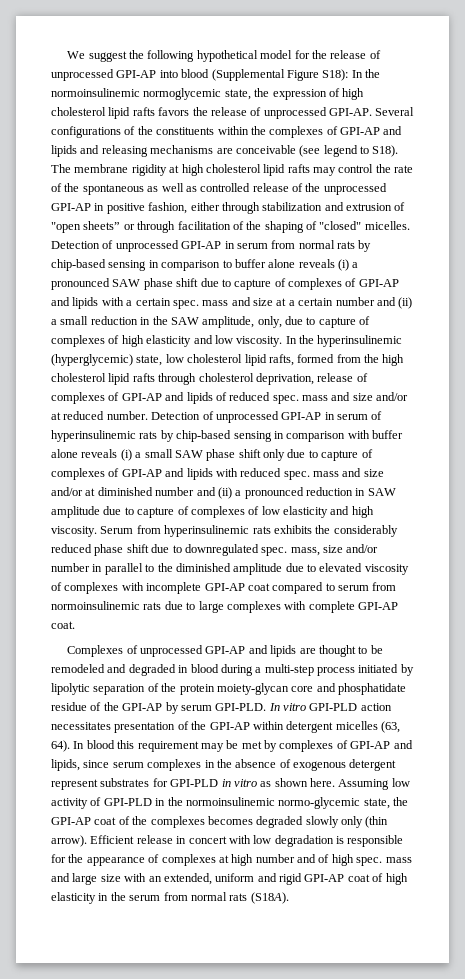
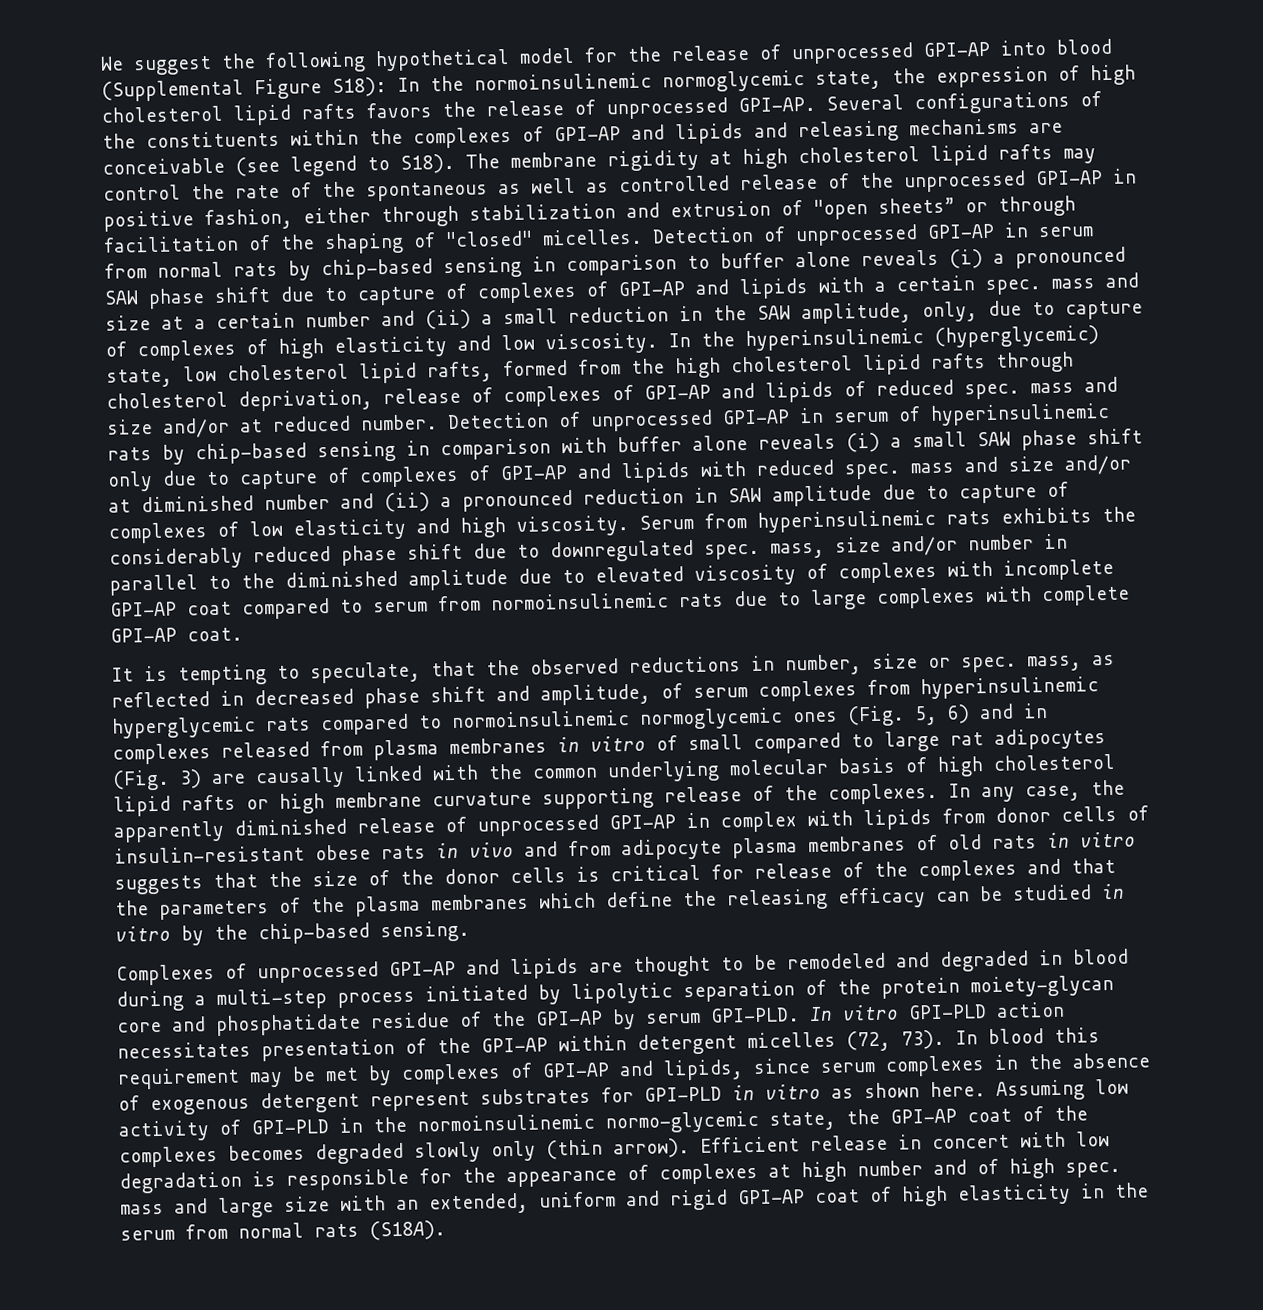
(75, 625) none -> [111,653,1115,686] [111,676,1099,709] [111,703,1048,739] [112,728,1106,765] [112,753,1115,791] [113,779,1125,817] [113,805,1149,843] [114,831,1136,864] [114,857,1116,895] [115,883,1125,920] [115,920,470,946] // It is tempting to speculate, that the observed reductions in number, size or spec. mass, as reflected in decreased phase shift and amplitude, of serum complexes from hyperinsulinemic hyperglycemic rats compared to normoinsulinemic normoglycemic ones (Fig. 5, 6) and in complexes released from plasma membranes in vitro of small compared to large rat adipocytes (Fig. 3) are causally linked with the common underlying molecular basis of high cholesterol lipid rafts or high membrane curvature supporting release of the complexes. In any case, the apparently diminished release of unprocessed GPI-AP in complex with lipids from donor cells of insulin-resistant obese rats in vivo and from adipocyte plasma membranes of old rats in vitro suggests that the size of the donor cells is critical for release of the complexes and that the parameters of the plasma membranes which define the releasing efficacy can be studied in vitro by the chip-based sensing.
[381,721,400,733] [51,740,70,752] (63, 64). -> [846,1029,945,1052] (72, 73).

